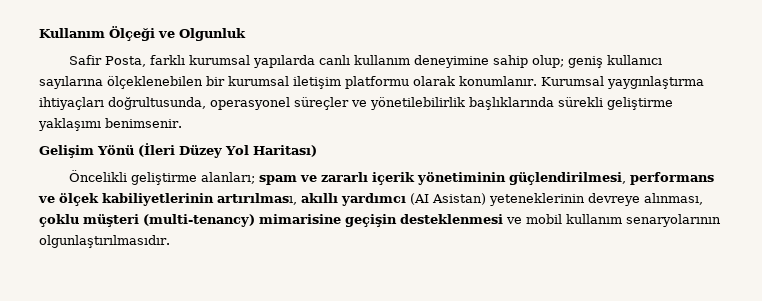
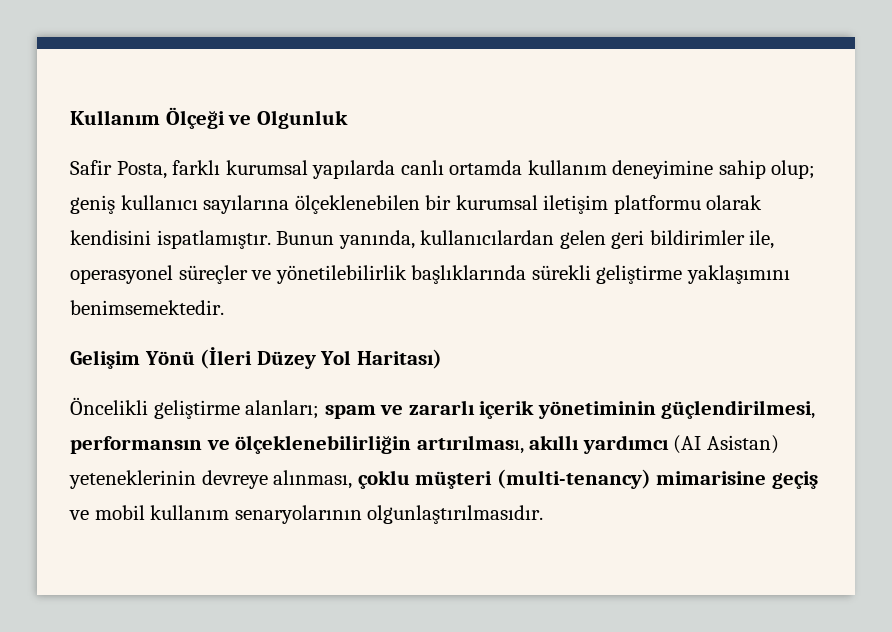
(351, 60) none -> [449,160,523,175] ortamda
[459,76,704,89] [39,97,206,110] konumlanır. Kurumsal yaygınlaştırma ihtiyaçları doğrultusunda, -> [70,230,775,249] kendisini ispatlamıştır. Bunun yanında, kullanıcılardan gelen geri bildirimler ile,
[38,118,182,131] yaklaşımı benimsenir. -> [686,265,790,284] [70,300,224,315] yaklaşımını benimsemektedir.
[630,172,715,185] [38,193,214,206] performans ve ölçek kabiliyetlerinin -> [70,435,412,454] performansın ve ölçeklenebilirliğin
[345,214,503,227] geçişin desteklenmesi -> [771,471,818,489] geçiş

